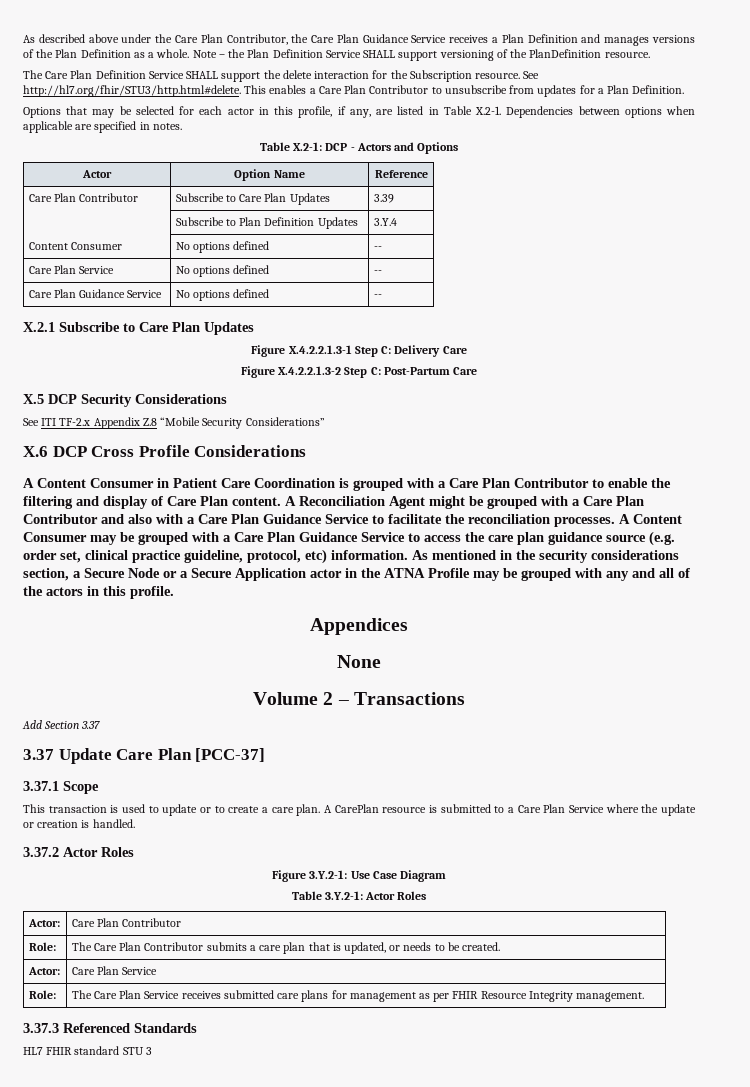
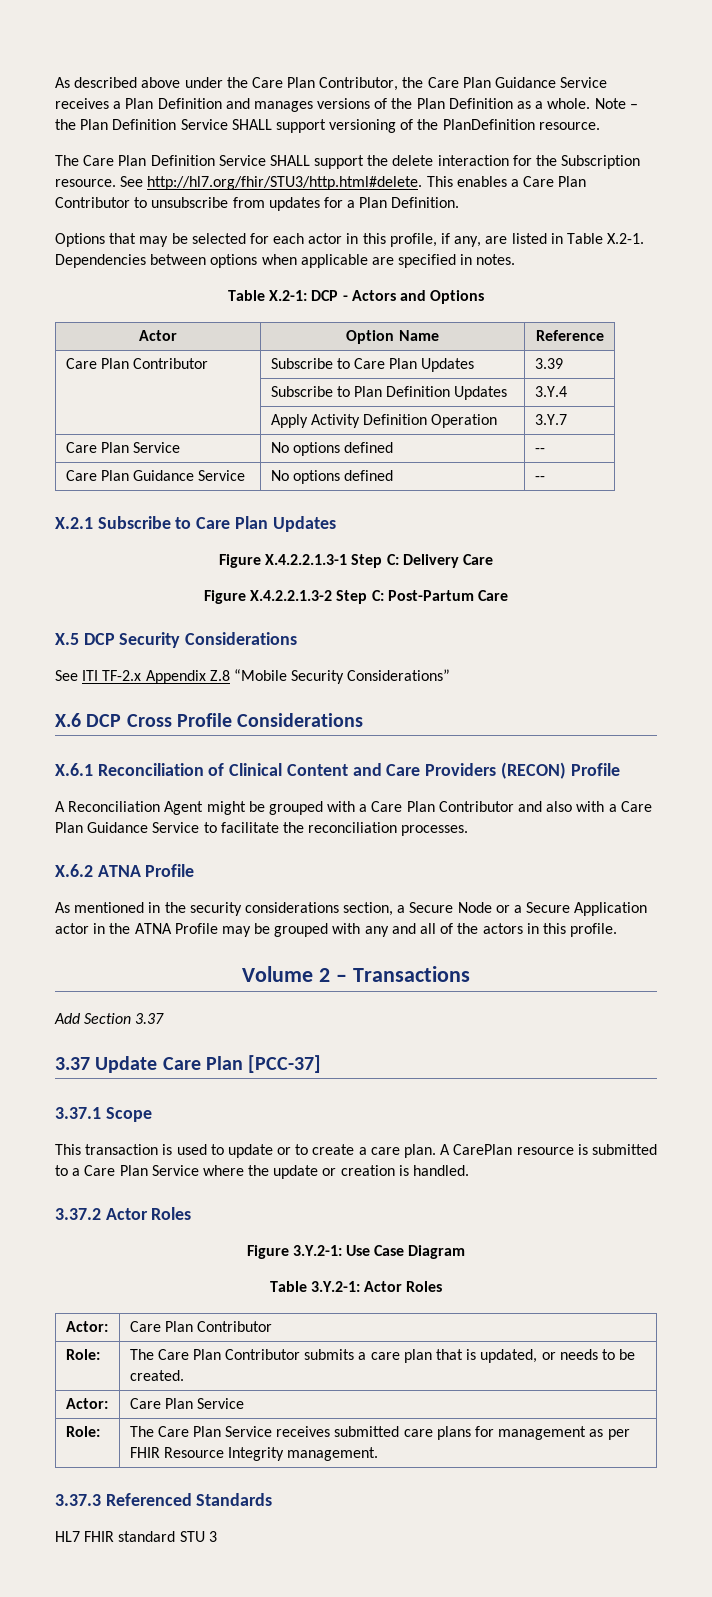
[28,242,122,250] [175,241,270,253] [373,246,382,250] Content Consumer | No options defined | -- -> [270,414,498,428] [534,414,567,425] | Apply Activity Definition Operation | 3.Y.7
[23,478,671,491] [23,496,281,509] A Content Consumer in Patient Care Coordination is grouped with a Care Plan Contributor to enable the filtering and display of Care Plan content. -> [55,762,620,779] X.6.1 Reconciliation of Clinical Content and Care Providers (RECON) Profile //
[619,514,682,524] [23,531,675,546] [23,549,408,564] A Content Consumer may be grouped with a Care Plan Guidance Service to access the care plan guidance source (e.g. order set, clinical practice guideline, protocol, etc) information. -> [55,864,195,877] // X.6.2 ATNA Profile //
[310,618,408,635] [337,655,381,668] // Appendices // None -> (618, 930) none

